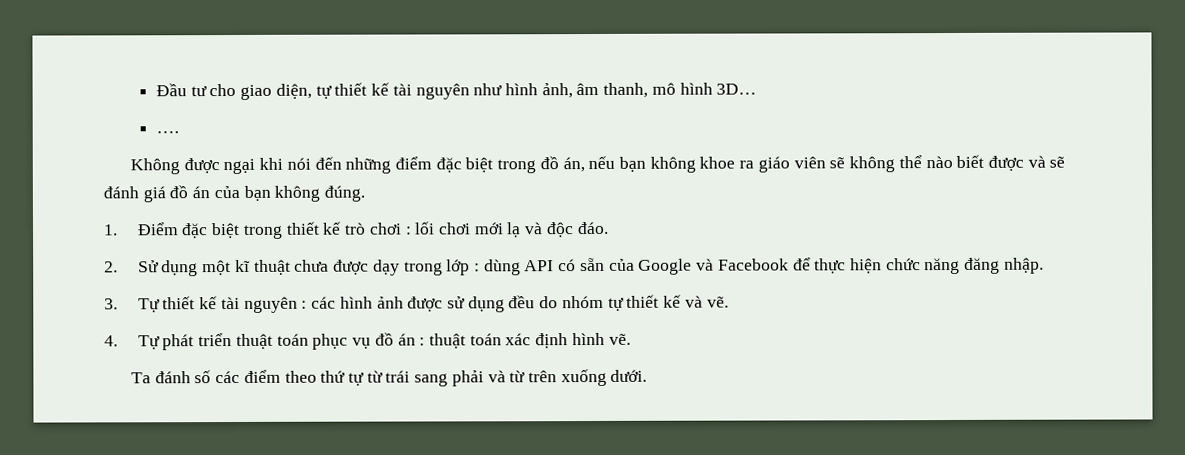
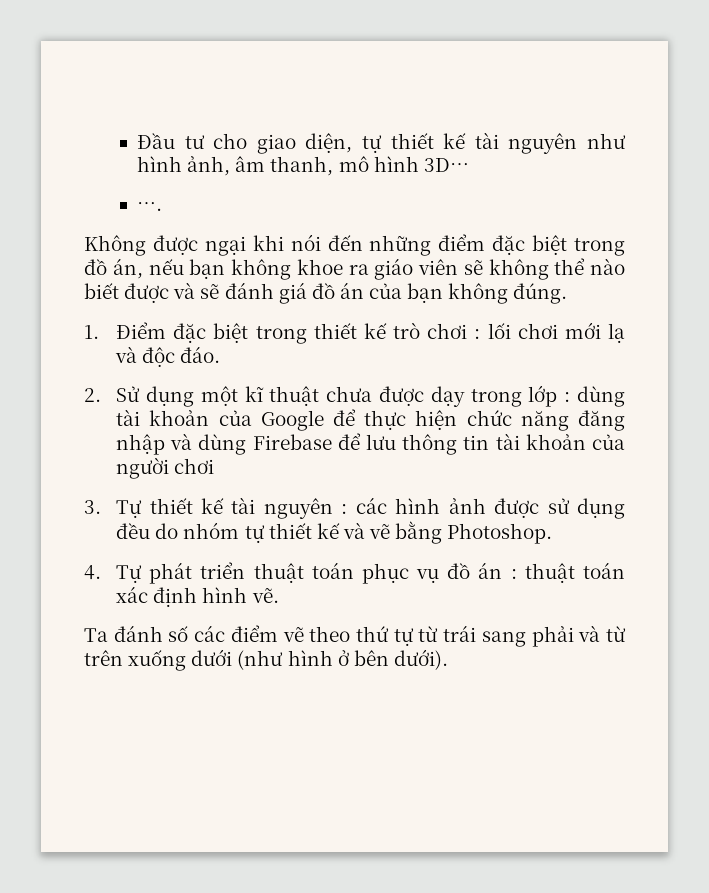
[524,257,789,275] API có sẵn của Google và Facebook -> [116,409,324,431] tài khoản của Google
[1003,257,1044,274] nhập. -> [116,433,625,455] [116,457,215,479] nhập và dùng Firebase để lưu thông tin tài khoản của người chơi
[706,296,729,308] vẽ. -> [369,521,553,544] vẽ bằng Photoshop.
(281, 376) none -> [282,627,304,642] vẽ
[610,369,648,382] dưới. -> [191,649,448,670] dưới (như hình ở bên dưới).

